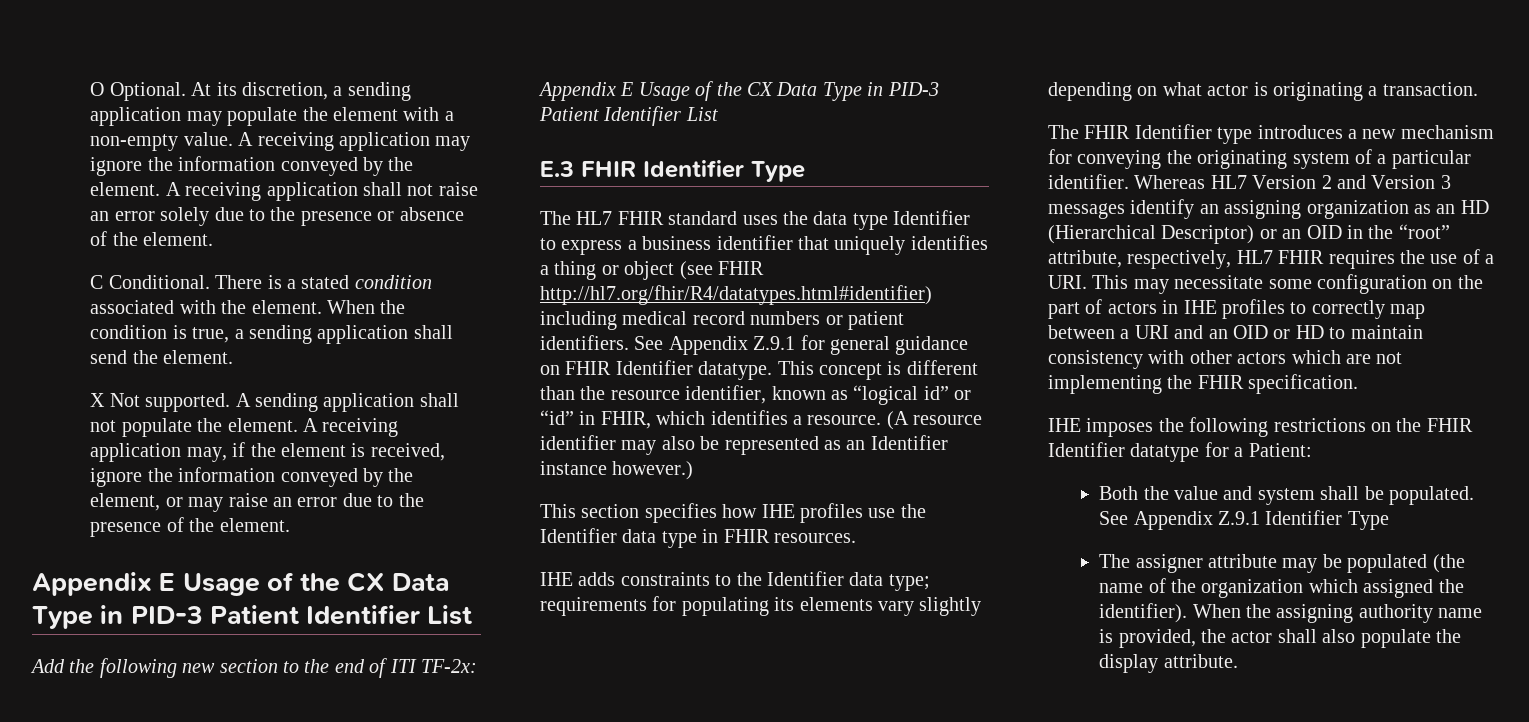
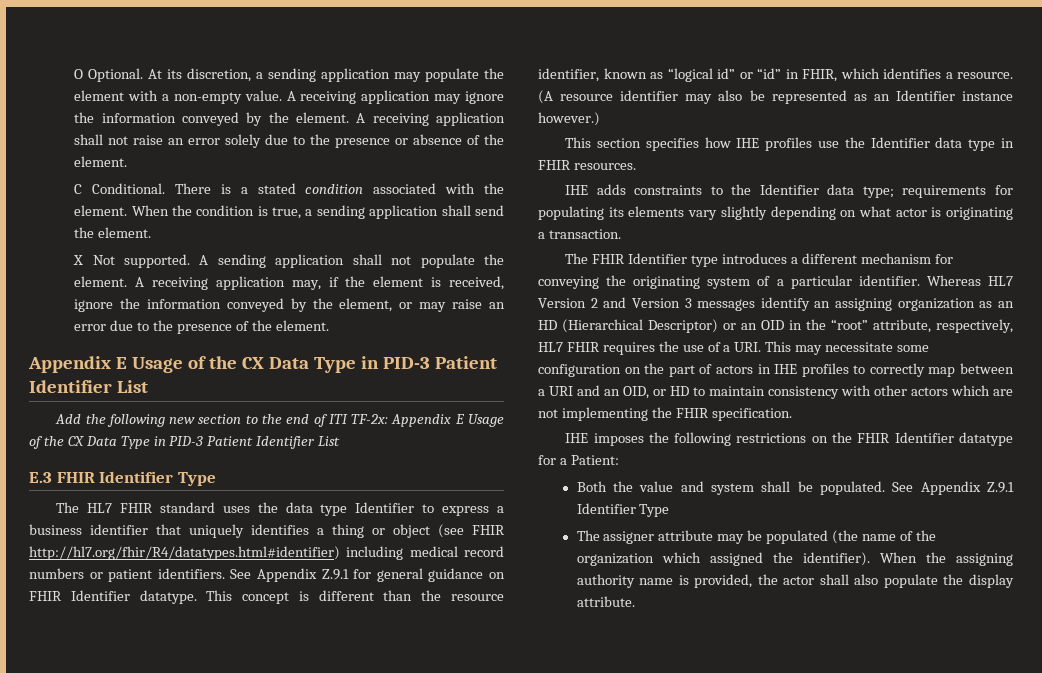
[1362,129,1397,139] new -> [801,253,857,264] different
[1233,325,1268,339] OID -> [623,386,649,399] OID,

